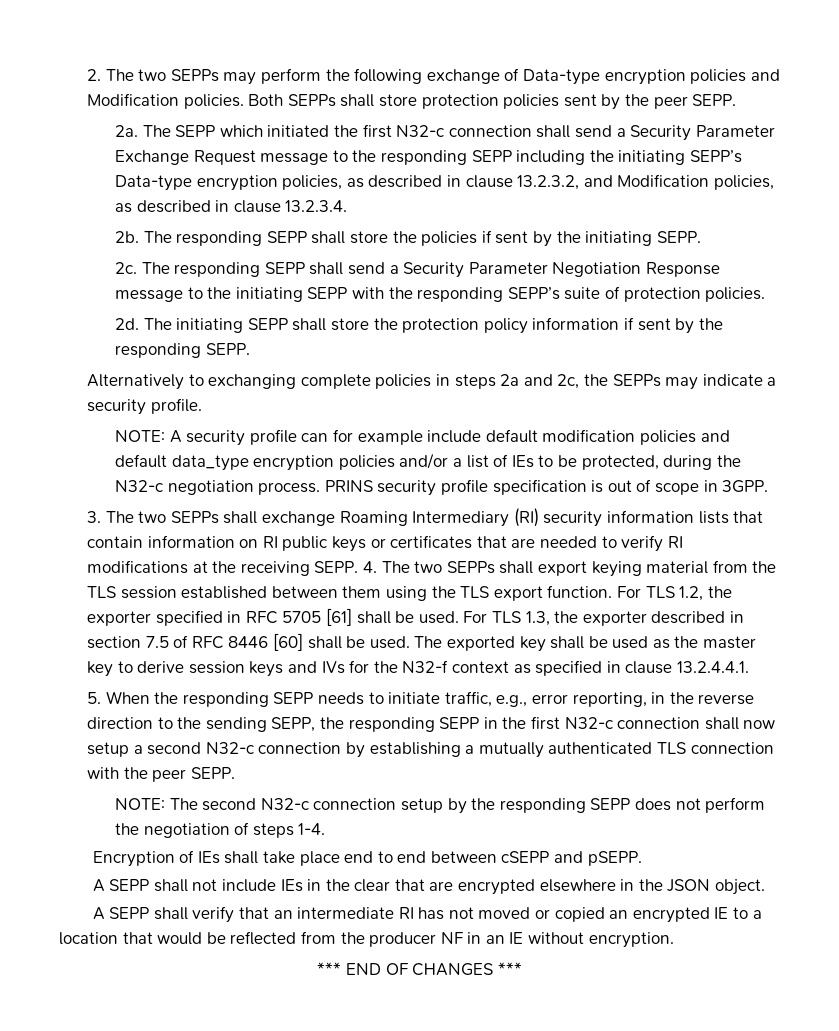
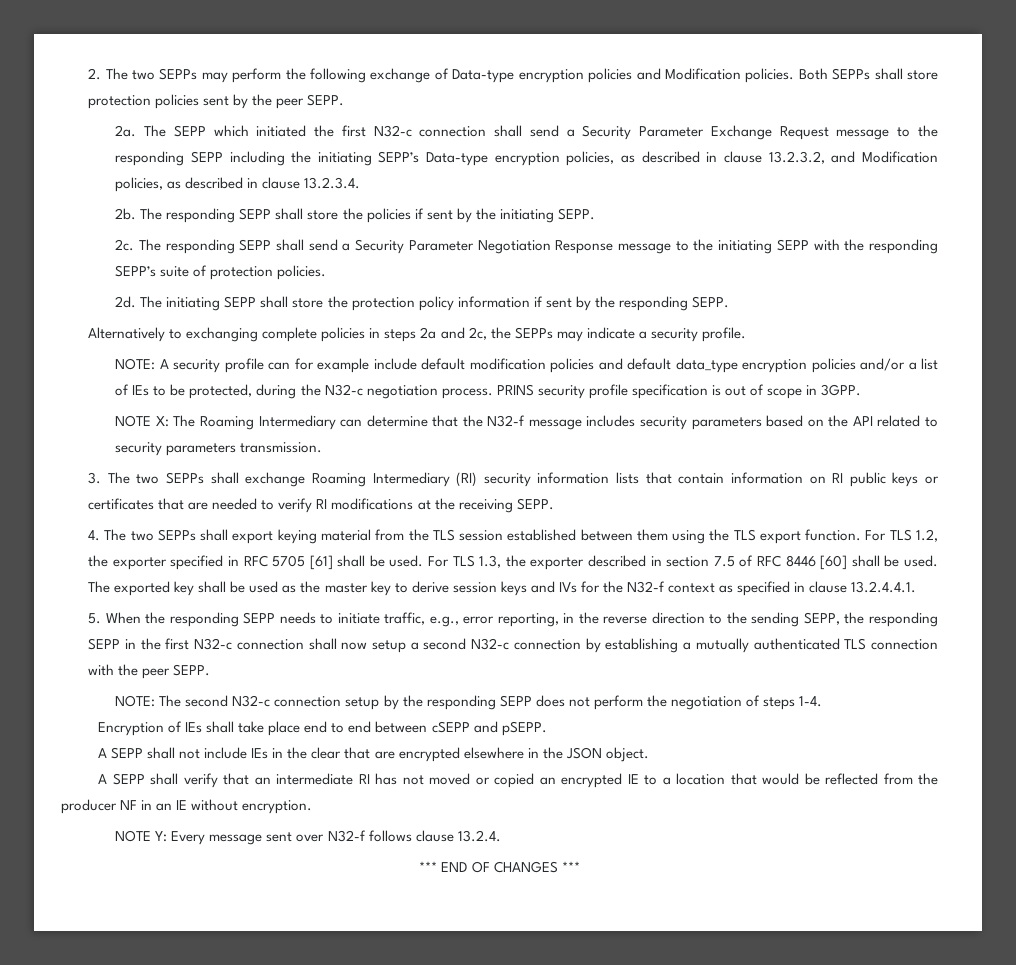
(769, 486) none -> [115,415,939,430] [115,442,323,456] // NOTE X: The Roaming Intermediary can determine that the N32-f message includes security parameters based on the API related to security parameters transmission.
(359, 567) none -> (554, 504) //
(674, 940) none -> [115,830,501,845] // NOTE Y: Every message sent over N32-f follows clause 13.2.4.

